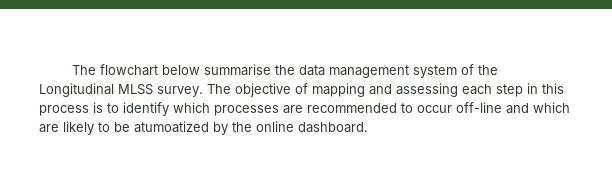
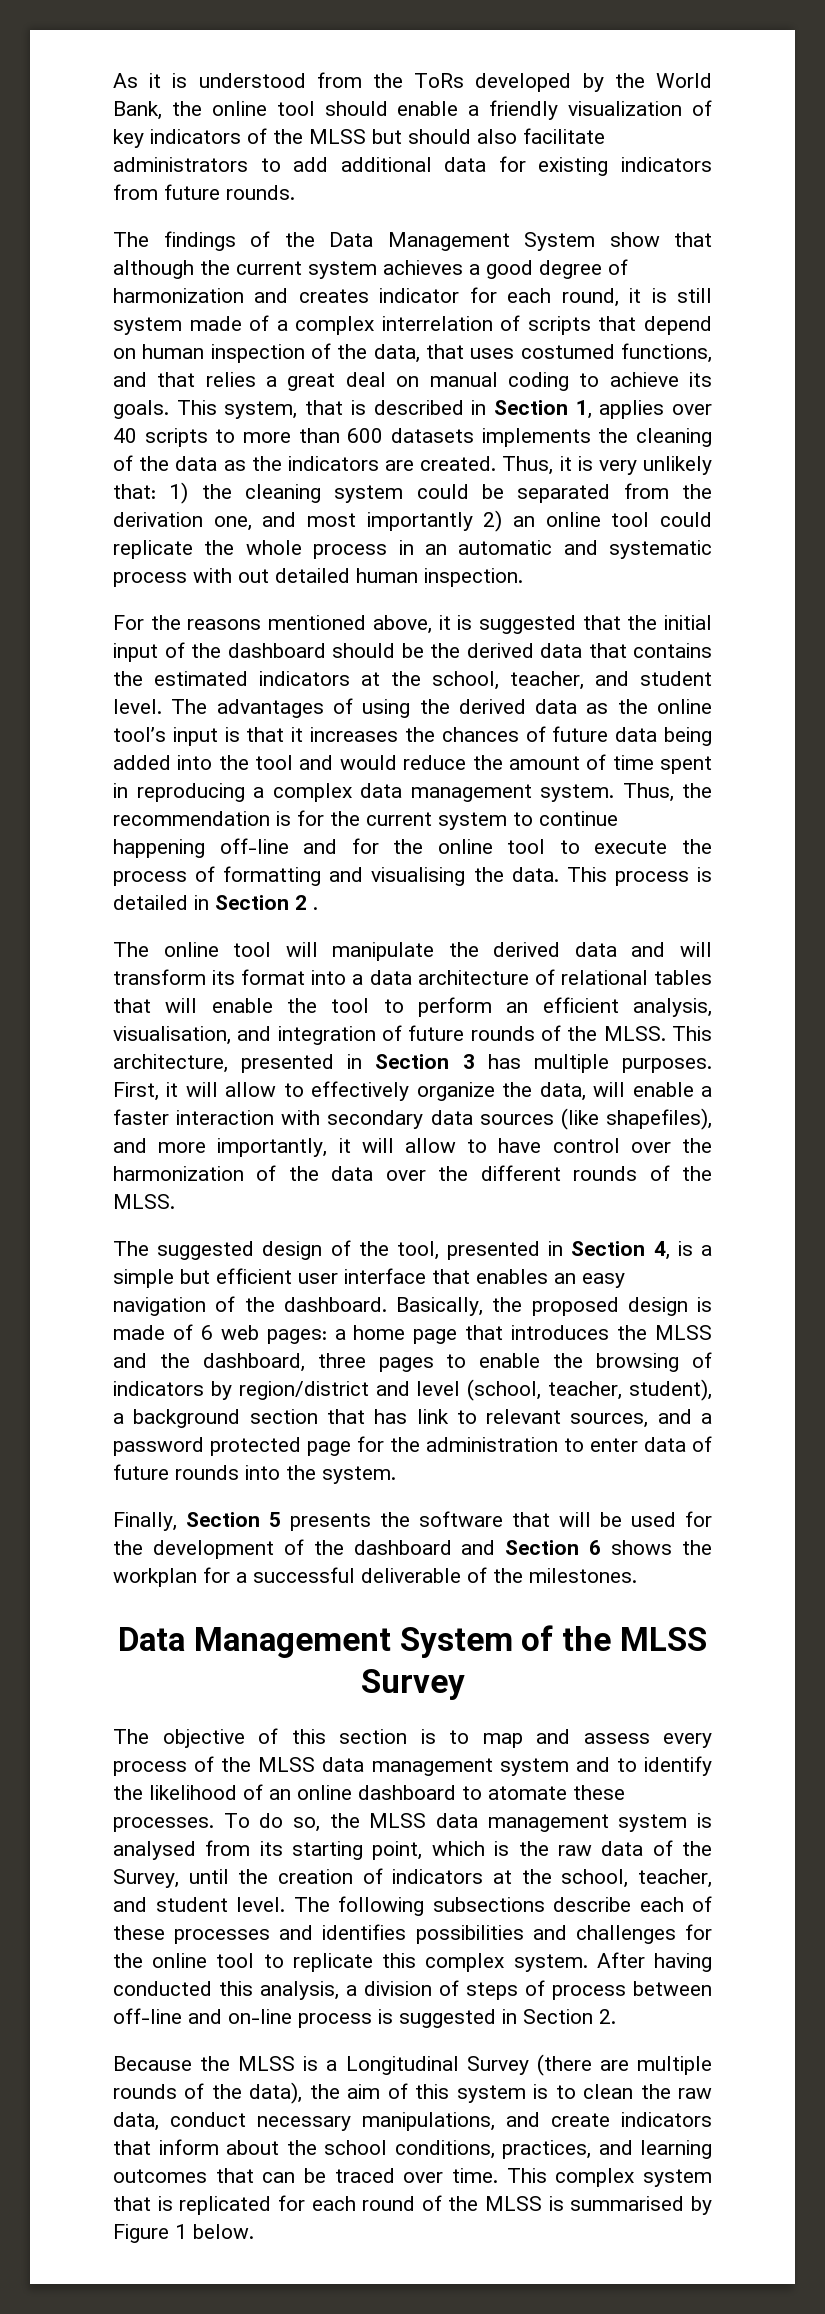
[71,64,498,78] [39,83,564,97] [39,102,570,116] [39,121,368,135] The flowchart below summarise the data management system of the Longitudinal MLSS survey. The objective of mapping and assessing each step in this process is to identify which processes are recommended to occur off-line and which are likely to be atumoatized by the online dashboard. -> [113,72,712,92] [113,100,713,120] [113,128,605,148] [113,156,712,176] [113,184,295,200] [113,231,712,251] [113,259,628,279] [113,287,713,307] [113,315,712,335] [113,343,712,363] [113,372,713,391] [113,400,712,419] [113,428,712,447] [113,455,713,475] [113,482,712,504] [113,510,712,532] [113,540,712,559] [113,568,523,587] [113,615,712,634] [113,642,712,662] [113,671,712,690] [113,698,712,718] [113,726,712,746] [113,754,713,774] [113,783,712,802] [113,810,618,830] [113,838,712,858] [113,866,712,886] [113,895,318,910] [113,942,712,961] [113,969,712,985] [113,997,712,1017] [113,1025,712,1045] [113,1054,713,1073] [113,1081,712,1101] [113,1108,713,1130] [113,1138,712,1157] [113,1165,713,1181] [113,1194,175,1209] [113,1240,712,1260] [113,1268,625,1288] [113,1296,712,1316] [113,1324,713,1344] [113,1352,713,1372] [113,1379,712,1401] [113,1409,712,1428] [113,1436,712,1456] [113,1464,396,1484] [113,1511,712,1531] [113,1539,713,1559] [113,1567,637,1587] [117,1625,708,1658] [360,1669,465,1700] [113,1728,712,1748] [113,1756,712,1776] [113,1784,625,1800] [113,1813,712,1832] [113,1840,713,1860] [113,1868,712,1888] [113,1896,712,1916] [113,1924,712,1944] [113,1952,712,1972] [113,1980,712,2000] [113,2008,616,2028] [113,2054,712,2076] [113,2082,712,2104] [113,2112,712,2131] [113,2139,712,2159] [113,2168,712,2187] [113,2195,712,2215] [113,2224,254,2243] As it is understood from the ToRs developed by the World Bank, the online tool should enable a friendly visualization of key indicators of the MLSS but should also facilitate administrators to add additional data for existing indicators from future rounds. // The findings of the Data Management System show that although the current system achieves a good degree of harmonization and creates indicator for each round, it is still system made of a complex interrelation of scripts that depend on human inspection of the data, that uses costumed functions, and that relies a great deal on manual coding to achieve its goals. This system, that is described in Section 1, applies over 40 scripts to more than 600 datasets implements the cleaning of the data as the indicators are created. Thus, it is very unlikely that: 1) the cleaning system could be separated from the derivation one, and most importantly 2) an online tool could replicate the whole process in an automatic and systematic process with out detailed human inspection. // For the reasons mentioned above, it is suggested that the initial input of the dashboard should be the derived data that contains the estimated indicators at the school, teacher, and student level. The advantages of using the derived data as the online tool’s input is that it increases the chances of future data being added into the tool and would reduce the amount of time spent in reproducing a complex data management system. Thus, the recommendation is for the current system to continue happening off-line and for the online tool to execute the process of formatting and visualising the data. This process is detailed in Section 2 . // The online tool will manipulate the derived data and will transform its format into a data architecture of relational tables that will enable the tool to perform an efficient analysis, visualisation, and integration of future rounds of the MLSS. This architecture, presented in Section 3 has multiple purposes. First, it will allow to effectively organize the data, will enable a faster interaction with secondary data sources (like shapefiles), and more importantly, it will allow to have control over the harmonization of the data over the different rounds of the MLSS. // The suggested design of the tool, presented in Section 4, is a simple but efficient user interface that enables an easy navigation of the dashboard. Basically, the proposed design is made of 6 web pages: a home page that introduces the MLSS and the dashboard, three pages to enable the browsing of indicators by region/district and level (school, teacher, student), a background section that has link to relevant sources, and a password protected page for the administration to enter data of future rounds into the system. // Finally, Section 5 presents the software that will be used for the development of the dashboard and Section 6 shows the workplan for a successful deliverable of the milestones. // Data Management System of the MLSS Survey // The objective of this section is to map and assess every process of the MLSS data management system and to identify the likelihood of an online dashboard to atomate these processes. To do so, the MLSS data management system is analysed from its starting point, which is the raw data of the Survey, until the creation of indicators at the school, teacher, and student level. The following subsections describe each of these processes and identifies possibilities and challenges for the online tool to replicate this complex system. After having conducted this analysis, a division of steps of process between off-line and on-line process is suggested in Section 2. // Because the MLSS is a Longitudinal Survey (there are multiple rounds of the data), the aim of this system is to clean the raw data, conduct necessary manipulations, and create indicators that inform about the school conditions, practices, and learning outcomes that can be traced over time. This complex system that is replicated for each round of the MLSS is summarised by Figure 1 below.

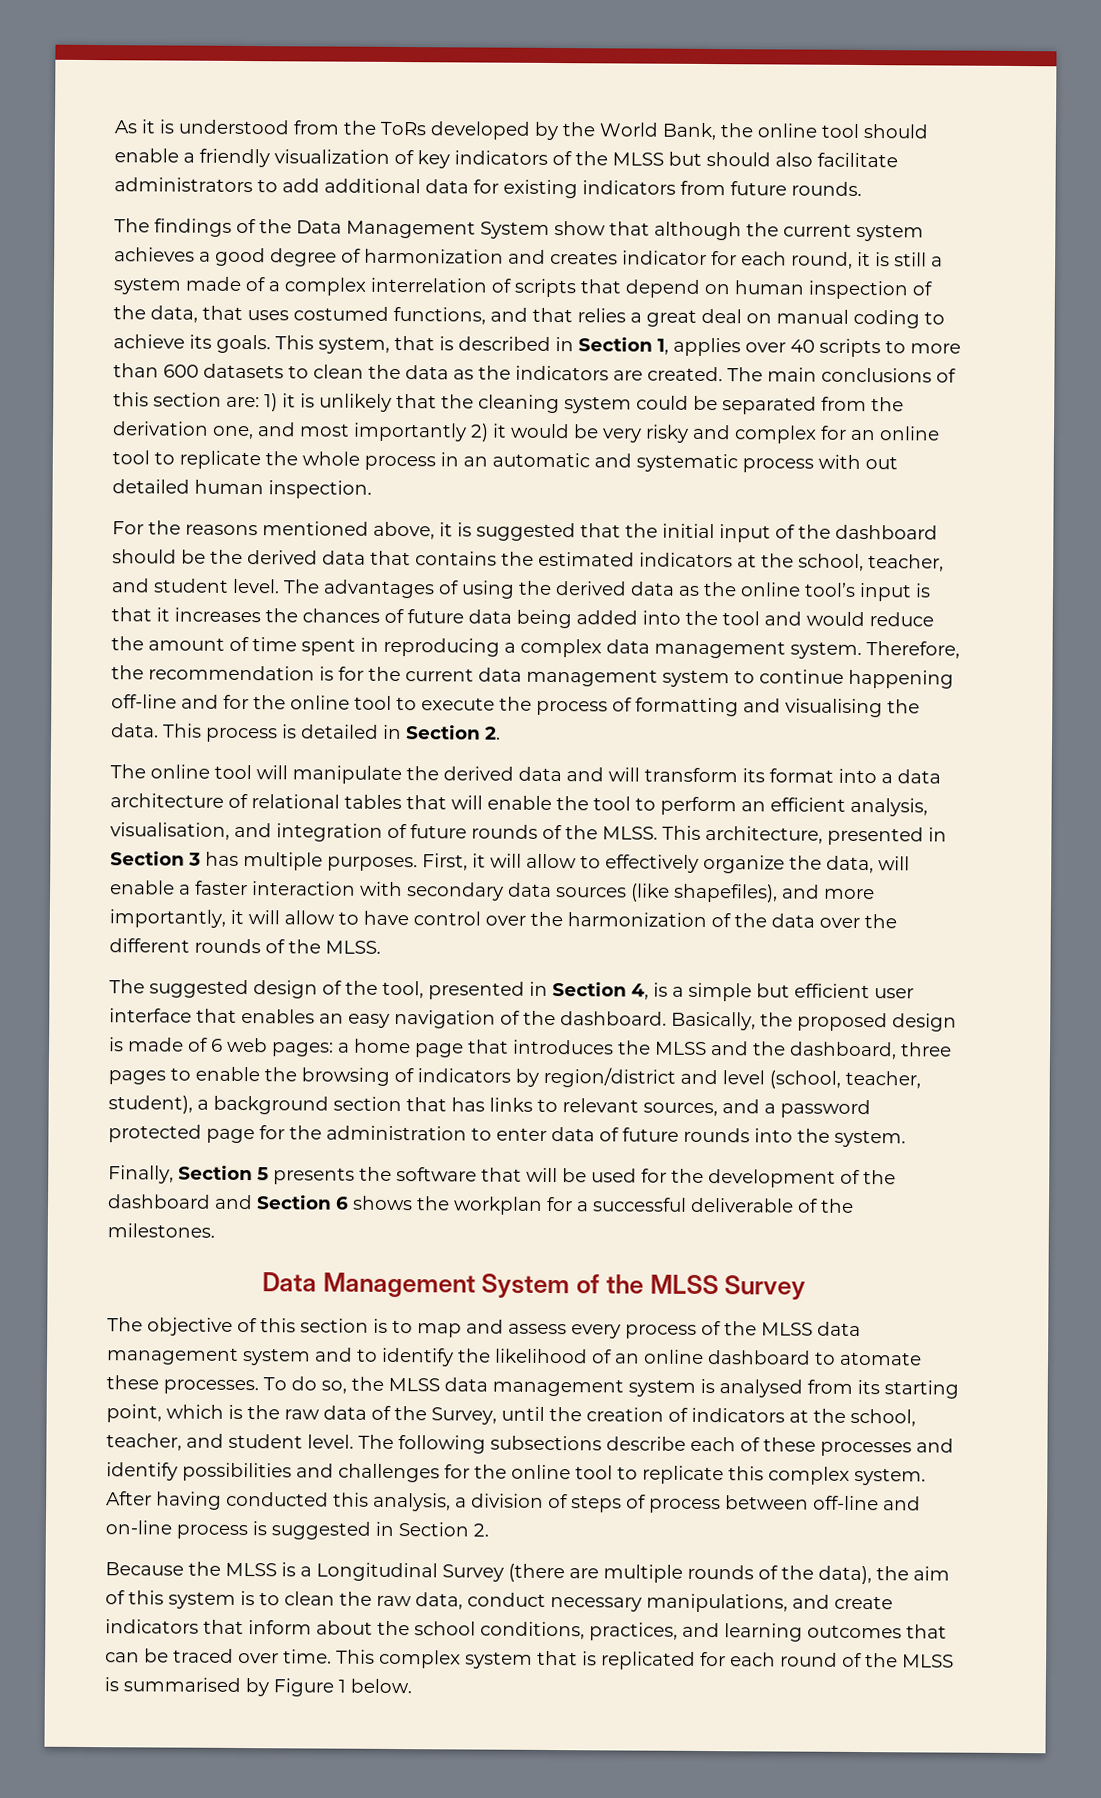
(713, 295) none -> [931,256,943,267] a
[481,428,712,447] [113,455,133,471] implements the cleaning of -> [288,364,364,379] to clean
[502,456,713,475] [113,482,189,504] Thus, it is very unlikely that: 1) -> [727,367,956,383] [113,392,437,412] The main conclusions of this section are: 1) it is unlikely that
(503, 521) none -> [492,423,847,444] it would be very risky and complex for
[660,512,712,527] could -> [154,451,175,465] to
[622,783,674,802] Thus, -> [866,641,960,659] Therefore,
(432, 819) none -> [478,667,658,687] data management
[295,895,318,910] 2 . -> [485,726,501,740] 2.
[416,1409,449,1424] link -> [489,1097,533,1112] links
[322,1924,407,1940] identifies -> [106,1462,178,1481] identify

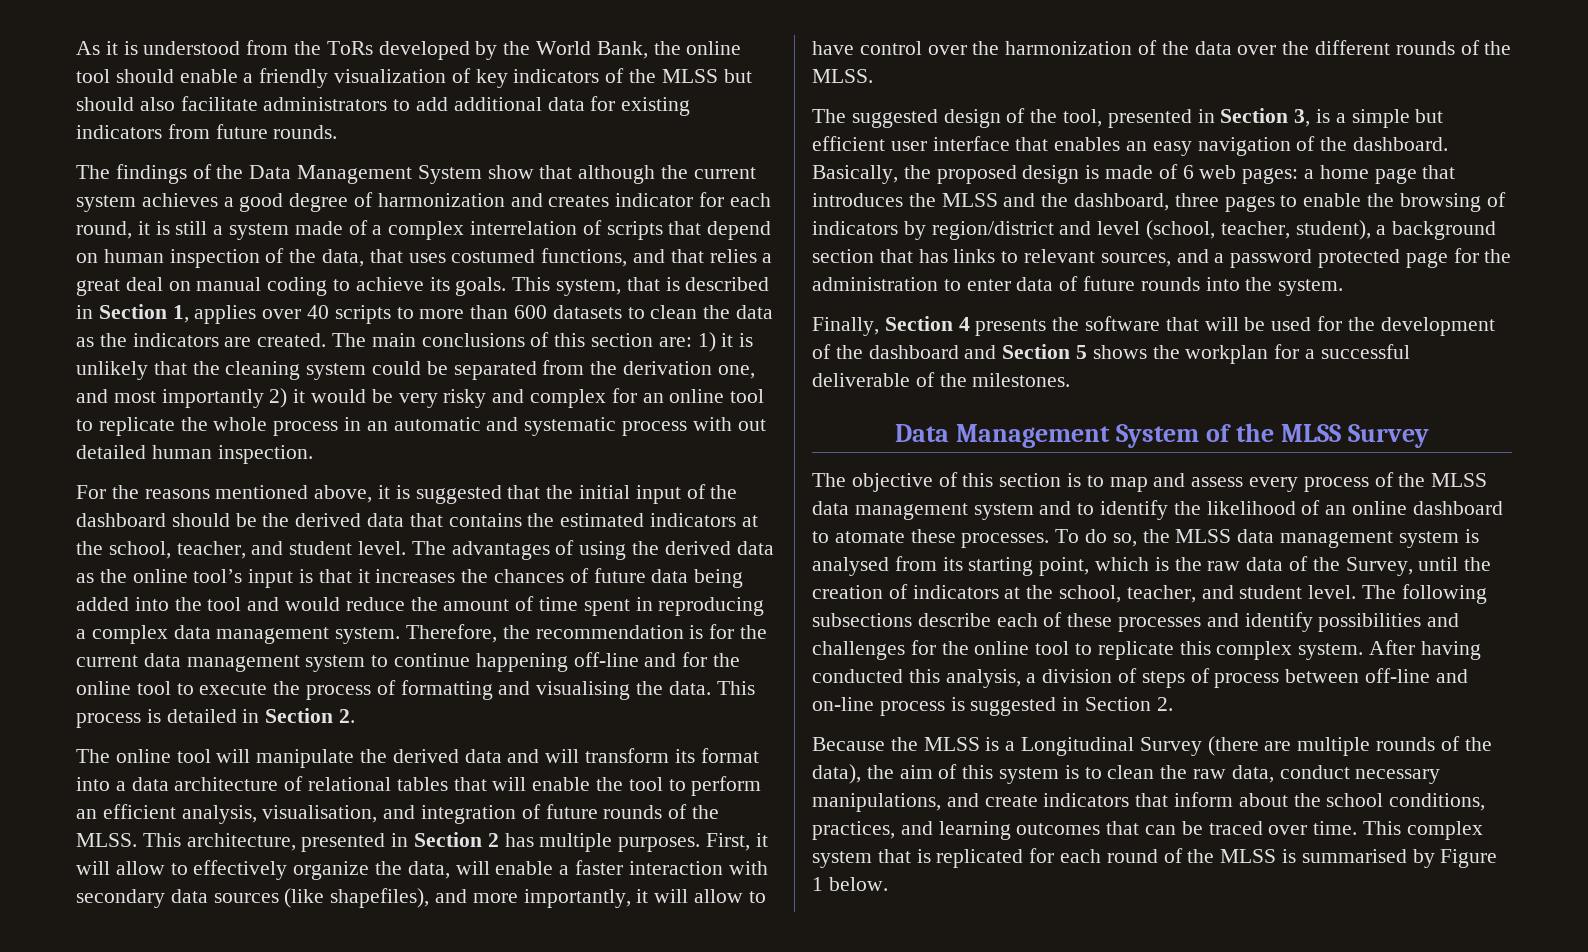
[188,852,201,866] 3 -> [487,833,499,847] 2
[631,983,649,1000] 4, -> [1294,109,1311,127] 3,
[257,1167,269,1181] 5 -> [958,317,970,331] 4
[335,1196,349,1210] 6 -> [1076,345,1088,359] 5

